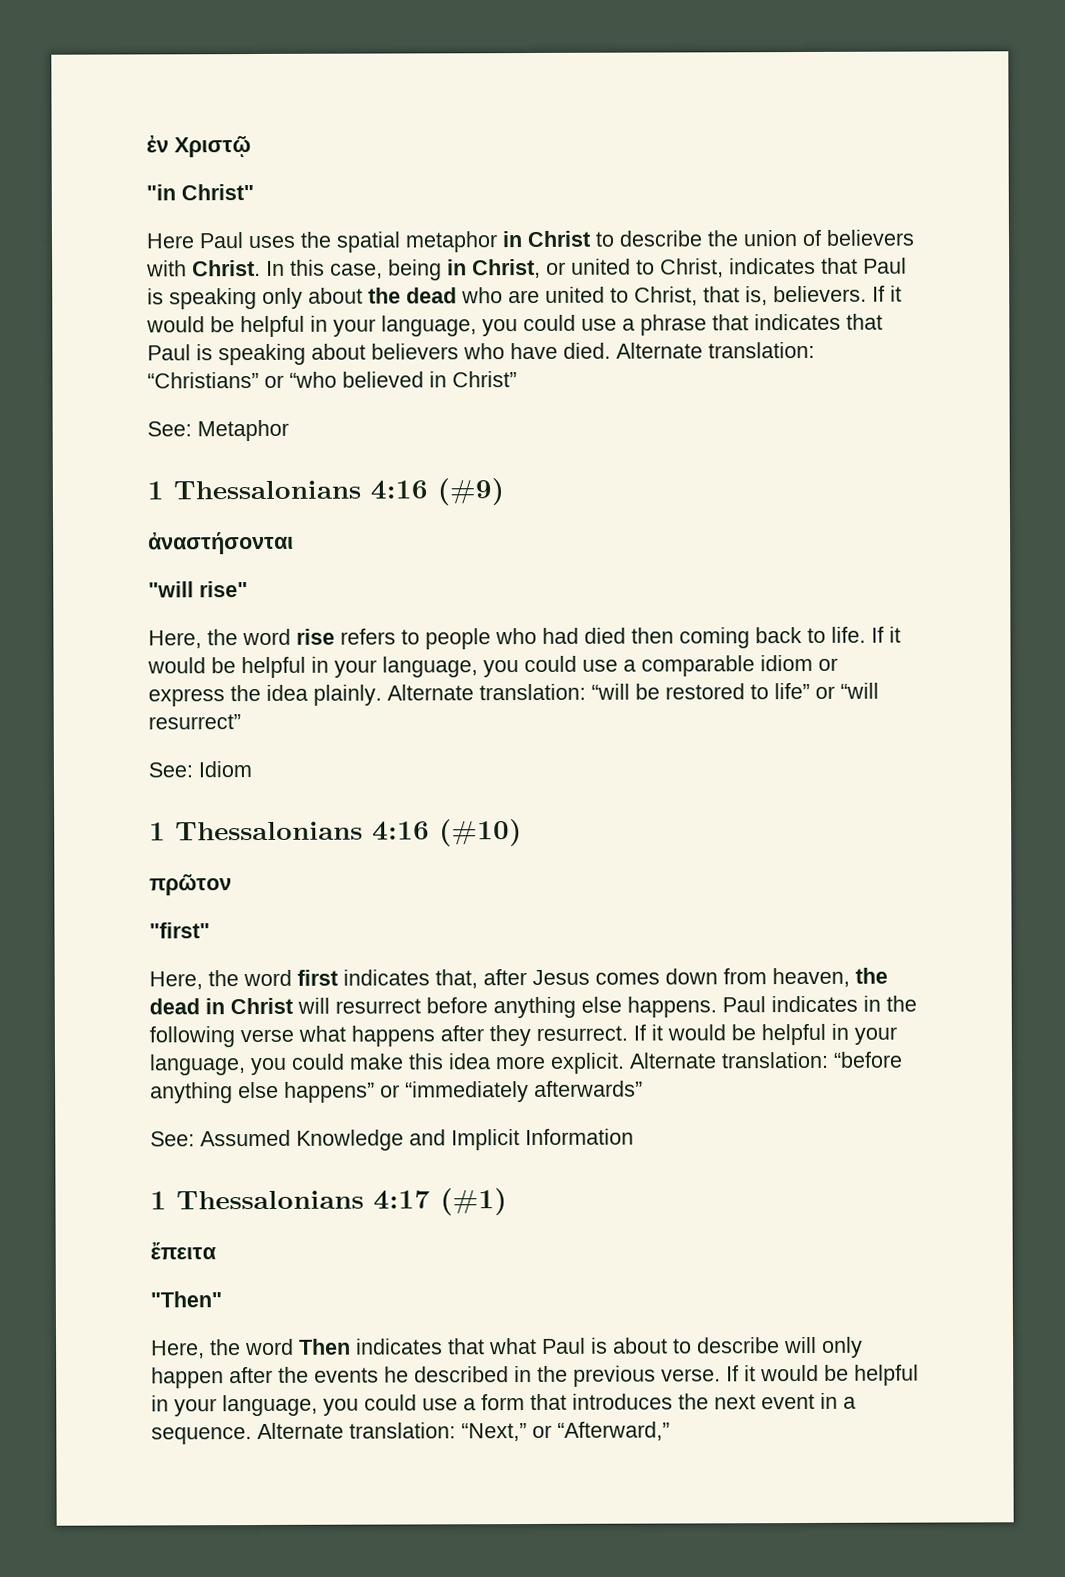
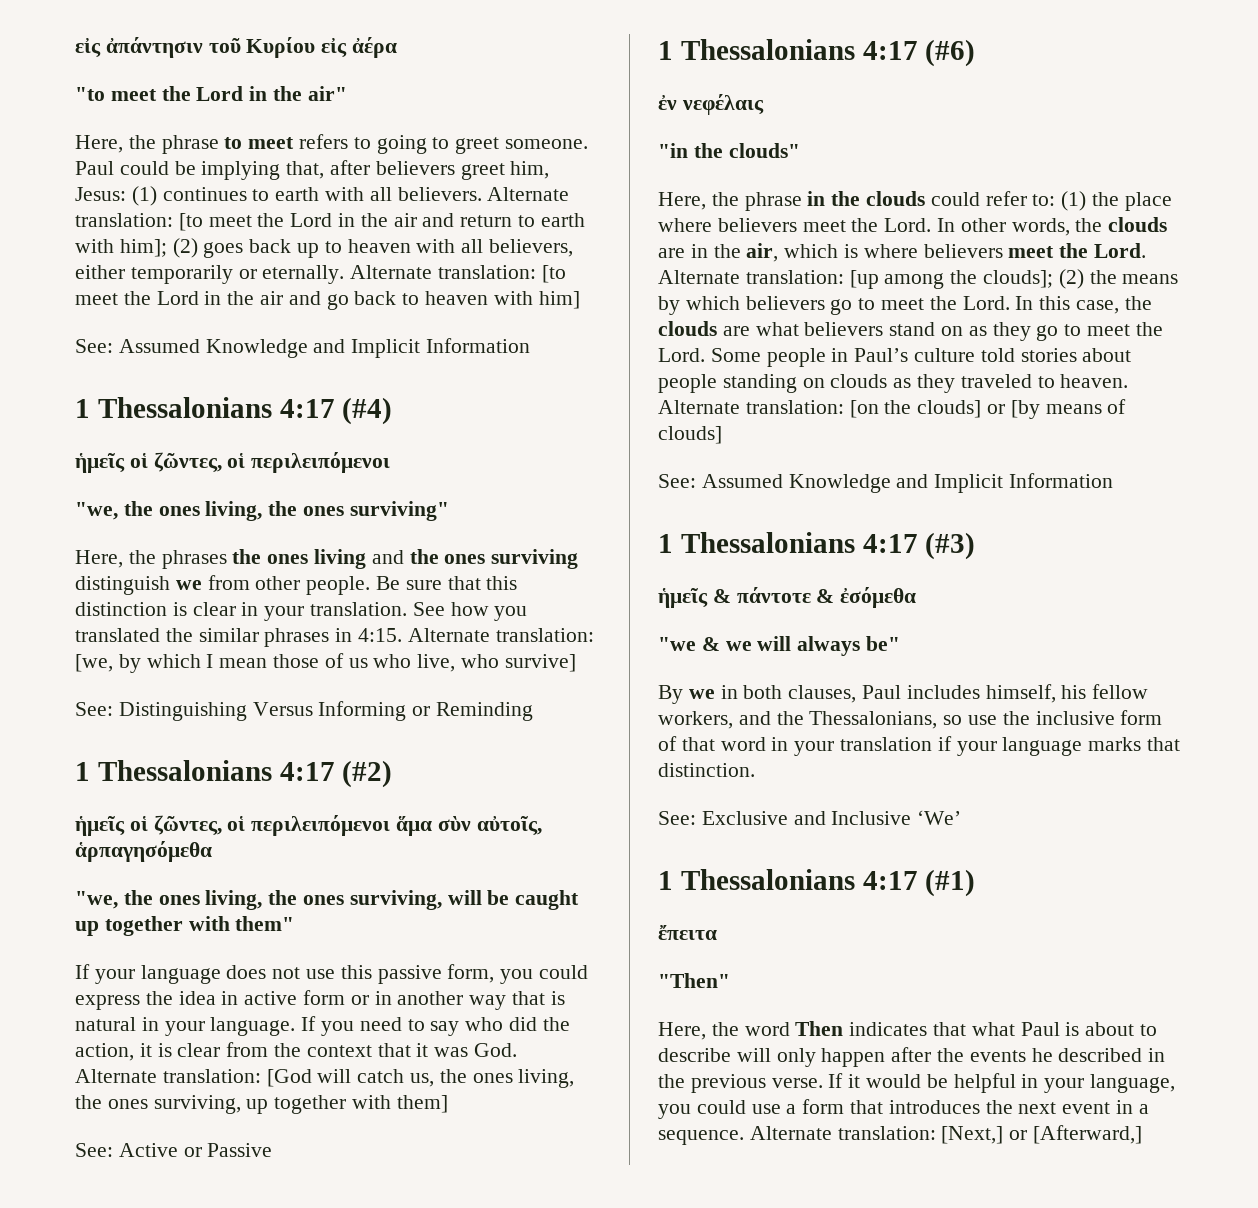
[146,134,251,158] [146,184,254,201] [146,229,915,253] [146,257,907,281] [147,285,902,310] [146,313,883,338] [147,341,815,366] [147,371,517,389] [147,419,289,442] [147,478,504,506] [148,530,294,555] [148,581,248,598] [148,626,901,650] [147,654,838,679] [148,682,879,707] [148,714,241,730] [148,761,252,778] [149,819,522,847] [149,874,232,896] [149,922,210,939] [149,967,888,990] [149,995,917,1019] [149,1023,897,1048] [149,1051,903,1076] [150,1080,643,1104] [150,1128,634,1151] ἐν Χριστῷ // "in Christ" // Here Paul uses the spatial metaphor in Christ to describe the union of believers with Christ. In this case, being in Christ, or united to Christ, indicates that Paul is speaking only about the dead who are united to Christ, that is, believers. If it would be helpful in your language, you could use a phrase that indicates that Paul is speaking about believers who have died. Alternate translation: “Christians” or “who believed in Christ” // See: Metaphor // 1 Thessalonians 4:16 (#9) // ἀναστήσονται // "will rise" // Here, the word rise refers to people who had died then coming back to life. If it would be helpful in your language, you could use a comparable idiom or express the idea plainly. Alternate translation: “will be restored to life” or “will resurrect” // See: Idiom // 1 Thessalonians 4:16 (#10) // πρῶτον // "first" // Here, the word first indicates that, after Jesus comes down from heaven, the dead in Christ will resurrect before anything else happens. Paul indicates in the following verse what happens after they resurrect. If it would be helpful in your language, you could make this idea more explicit. Alternate translation: “before anything else happens” or “immediately afterwards” // See: Assumed Knowledge and Implicit Information -> [75,37,398,58] [75,86,347,101] [75,134,589,154] [75,160,550,180] [75,186,570,206] [75,213,585,231] [75,238,574,258] [75,265,566,284] [75,291,580,310] [75,338,531,358] [75,397,393,425] [75,452,391,473] [75,501,449,521] [75,549,579,569] [75,575,518,595] [75,602,528,621] [75,628,594,647] [75,653,576,673] [75,701,534,721] [75,760,393,788] [75,815,542,836] [75,841,212,862] [75,890,580,910] [75,916,295,936] [75,964,589,984] [75,990,565,1010] [75,1016,570,1036] [75,1042,518,1061] [75,1069,575,1088] [75,1095,448,1114] [75,1143,273,1157] [658,39,976,67] [658,94,764,115] [658,143,800,158] [658,191,1172,211] [658,217,1168,236] [658,243,1147,262] [658,269,1179,289] [658,296,1152,315] [658,321,1163,341] [658,348,1132,367] [658,374,1129,393] [658,399,1127,419] [658,426,722,444] [658,473,1114,493] [658,532,976,560] [658,587,917,608] [658,636,901,656] [658,684,1149,704] [658,710,1163,729] [658,736,1181,756] [658,763,755,777] [658,810,962,825] εἰς ἀπάντησιν τοῦ Κυρίου εἰς ἀέρα // "to meet the Lord in the air" // Here, the phrase to meet refers to going to greet someone. Paul could be implying that, after believers greet him, Jesus: (1) continues to earth with all believers. Alternate translation: [to meet the Lord in the air and return to earth with him]; (2) goes back up to heaven with all believers, either temporarily or eternally. Alternate translation: [to meet the Lord in the air and go back to heaven with him] // See: Assumed Knowledge and Implicit Information // 1 Thessalonians 4:17 (#4) // ἡμεῖς οἱ ζῶντες, οἱ περιλειπόμενοι // "we, the ones living, the ones surviving" // Here, the phrases the ones living and the ones surviving distinguish we from other people. Be sure that this distinction is clear in your translation. See how you translated the similar phrases in 4:15. Alternate translation: [we, by which I mean those of us who live, who survive] // See: Distinguishing Versus Informing or Reminding // 1 Thessalonians 4:17 (#2) // ἡμεῖς οἱ ζῶντες, οἱ περιλειπόμενοι ἅμα σὺν αὐτοῖς, ἁρπαγησόμεθα // "we, the ones living, the ones surviving, will be caught up together with them" // If your language does not use this passive form, you could express the idea in active form or in another way that is natural in your language. If you need to say who did the action, it is clear from the context that it was God. Alternate translation: [God will catch us, the ones living, the ones surviving, up together with them] // See: Active or Passive // 1 Thessalonians 4:17 (#6) // ἐν νεφέλαις // "in the clouds" // Here, the phrase in the clouds could refer to: (1) the place where believers meet the Lord. In other words, the clouds are in the air, which is where believers meet the Lord. Alternate translation: [up among the clouds]; (2) the means by which believers go to meet the Lord. In this case, the clouds are what believers stand on as they go to meet the Lord. Some people in Paul’s culture told stories about people standing on clouds as they traveled to heaven. Alternate translation: [on the clouds] or [by means of clouds] // See: Assumed Knowledge and Implicit Information // 1 Thessalonians 4:17 (#3) // ἡμεῖς & πάντοτε & ἐσόμεθα // "we & we will always be" // By we in both clauses, Paul includes himself, his fellow workers, and the Thessalonians, so use the inclusive form of that word in your translation if your language marks that distinction. // See: Exclusive and Inclusive ‘We’
[461,1421,670,1442] “Next,” or “Afterward,” -> [941,1125,1143,1144] [Next,] or [Afterward,]

